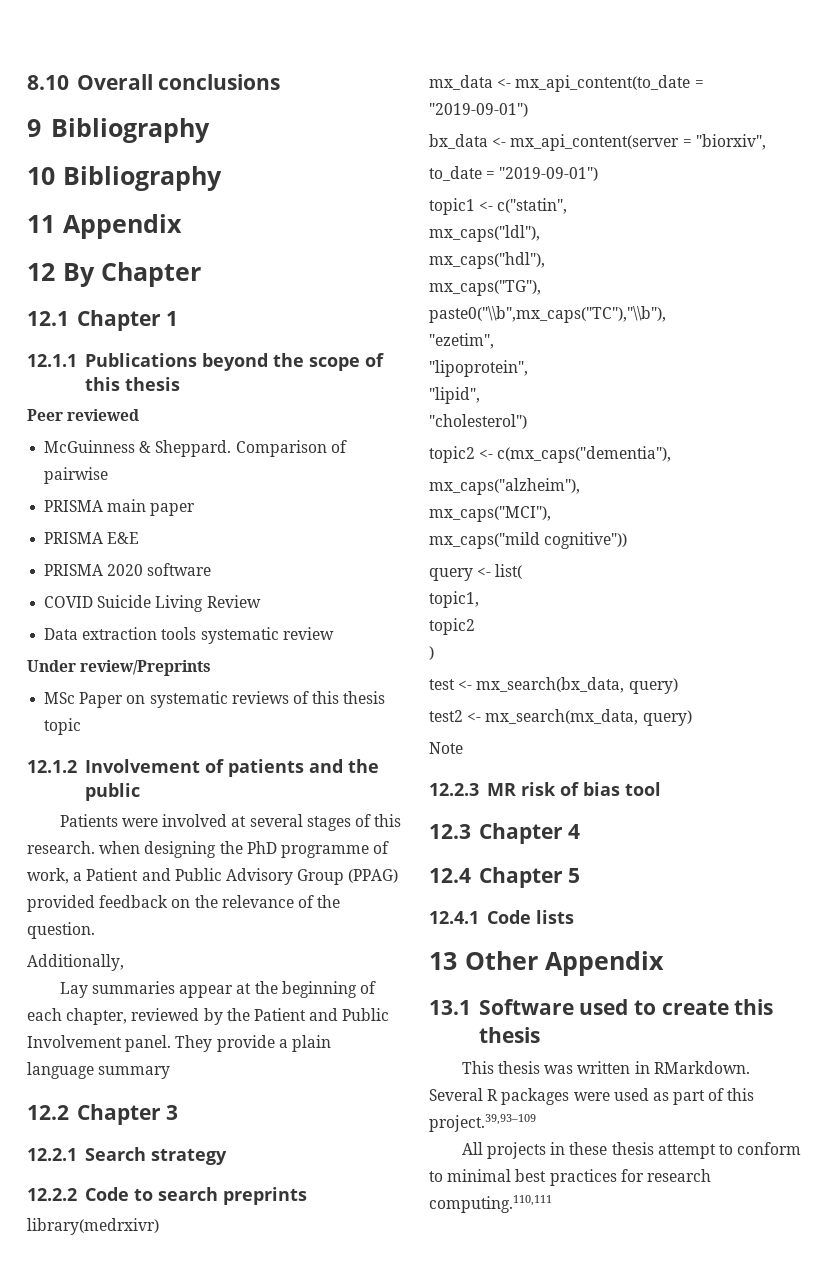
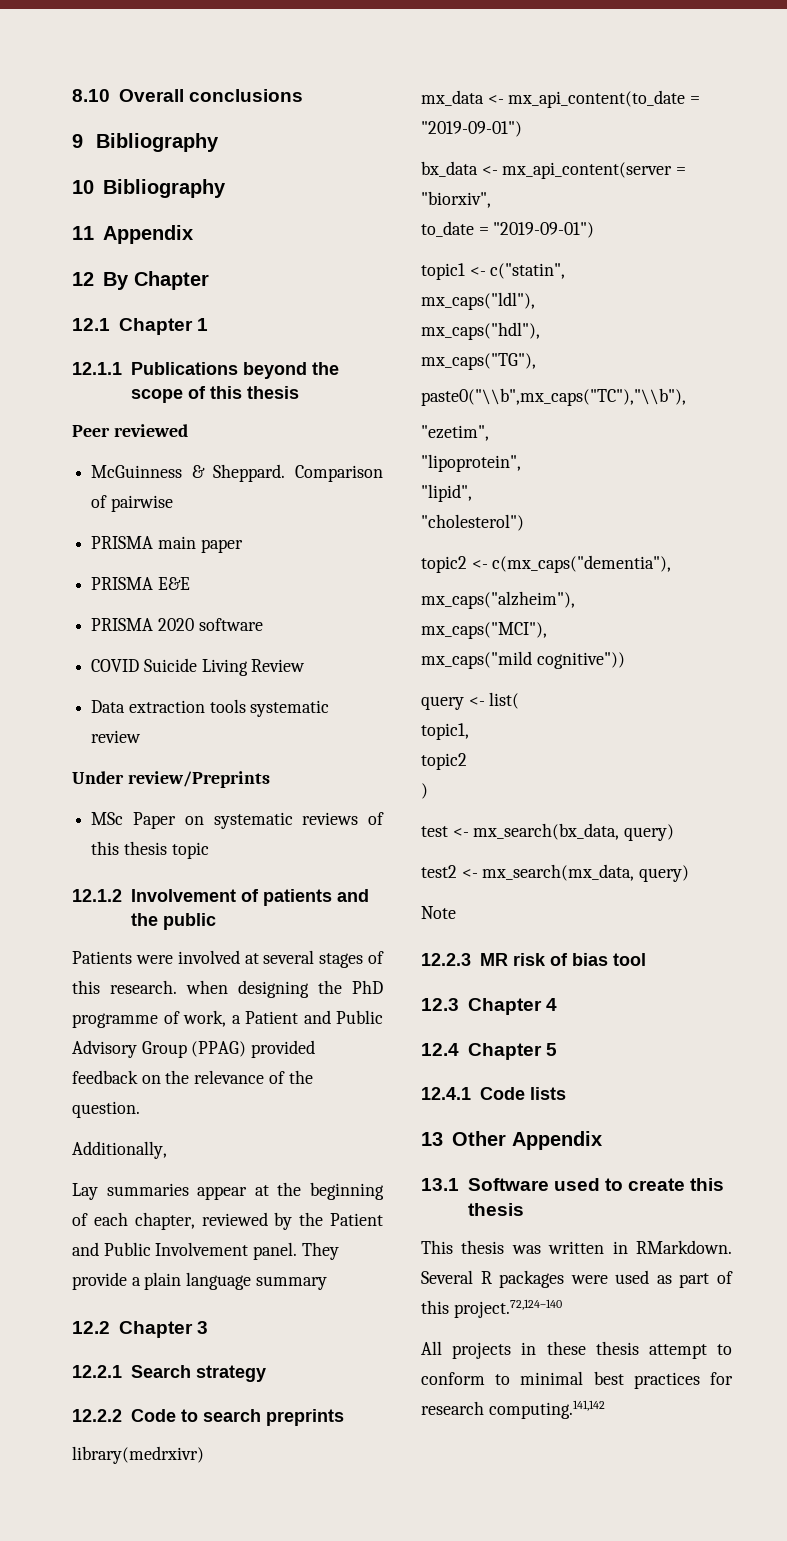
[429,1114,536,1132] project.39,93–109 -> [453,1299,562,1318] project.72,124–140
[429,1195,552,1213] computing.110,111 -> [488,1400,605,1419] computing.141,142

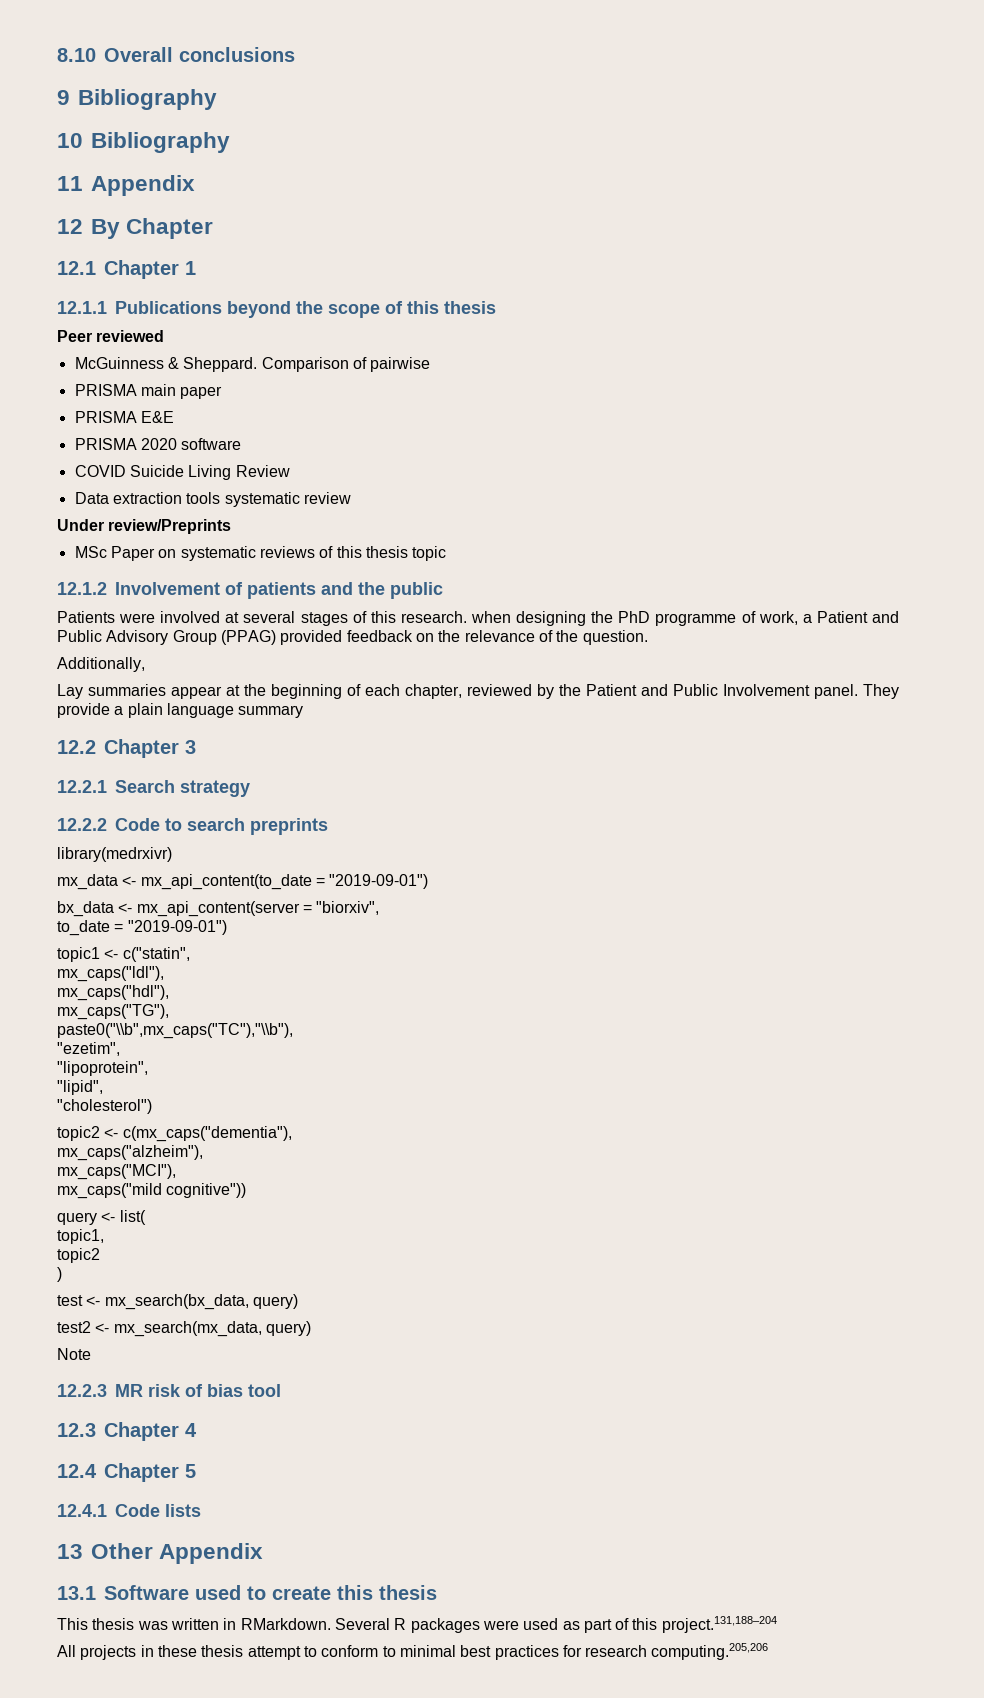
[453,1299,562,1318] project.72,124–140 -> [661,1616,777,1633] project.131,188–204
[488,1400,605,1419] computing.141,142 -> [651,1643,769,1660] computing.205,206

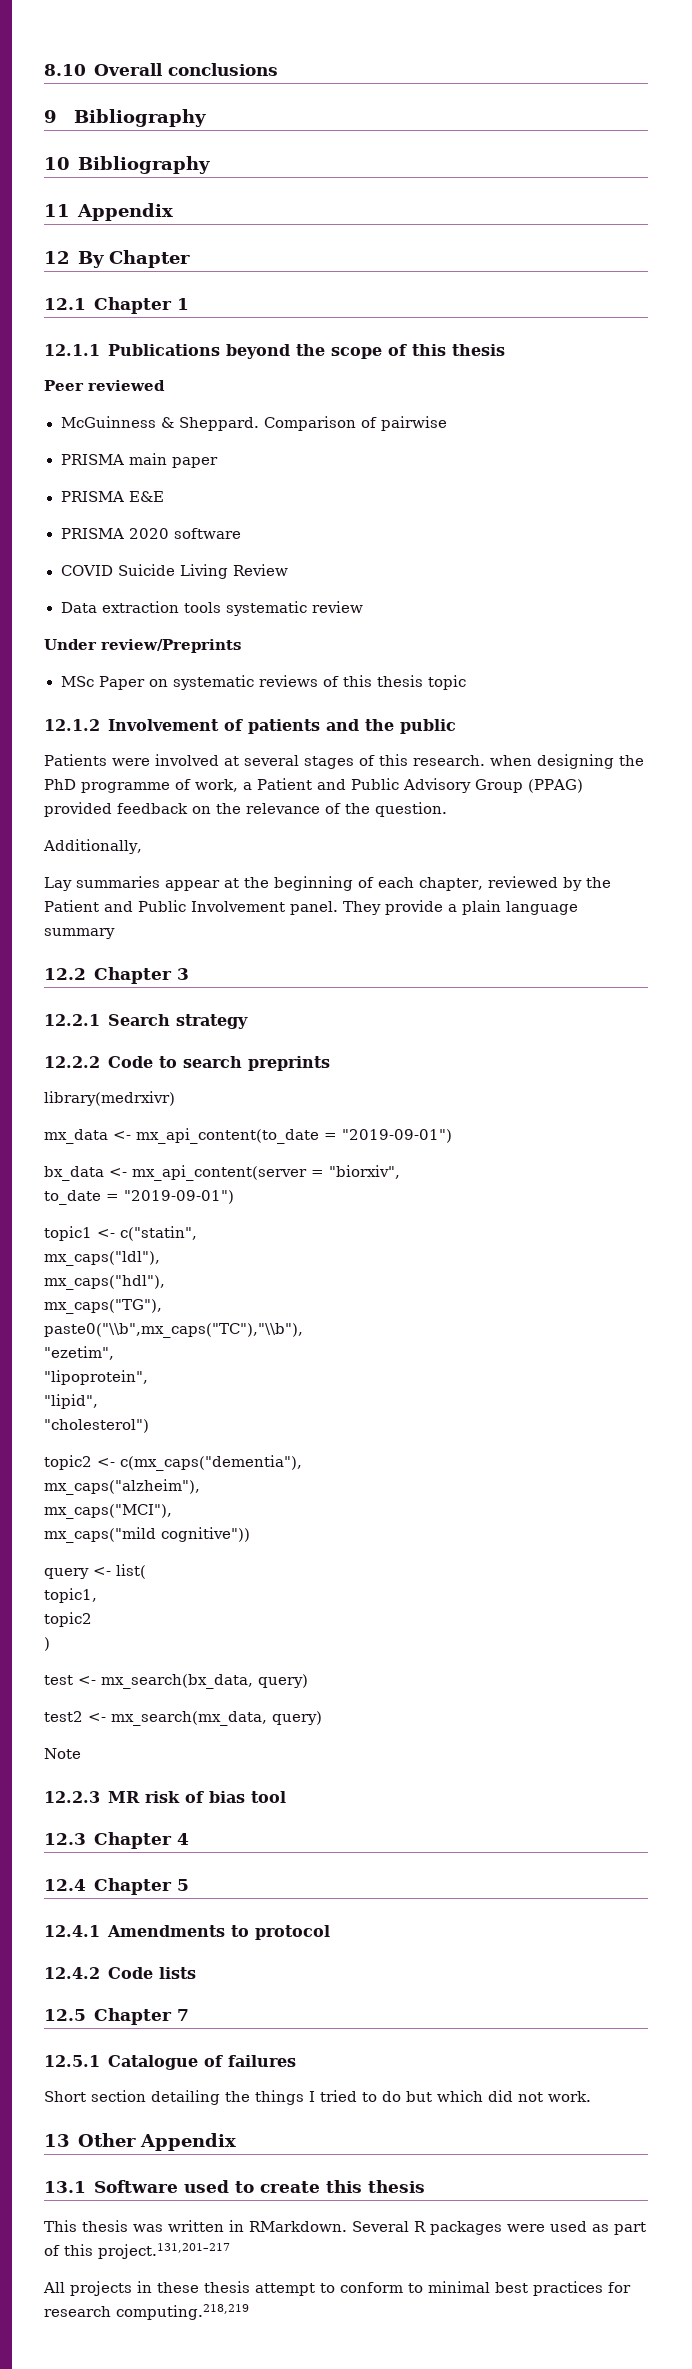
[115,1504,201,1517] Code lists -> [106,1925,330,1940] [44,1967,196,1979] [44,2008,189,2025] [44,2055,296,2070] [44,2090,591,2105] Amendments to protocol // 12.4.2 Code lists // 12.5 Chapter 7 // 12.5.1 Catalogue of failures // Short section detailing the things I tried to do but which did not work.
[661,1616,777,1633] project.131,188–204 -> [98,2243,230,2259] project.131,201–217
[651,1643,769,1660] computing.205,206 -> [116,2304,249,2320] computing.218,219

